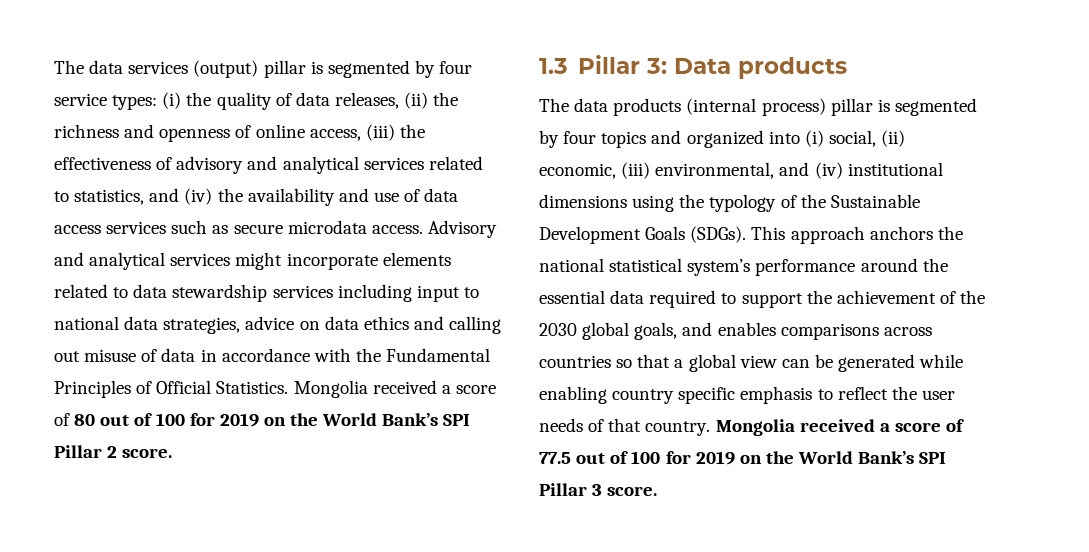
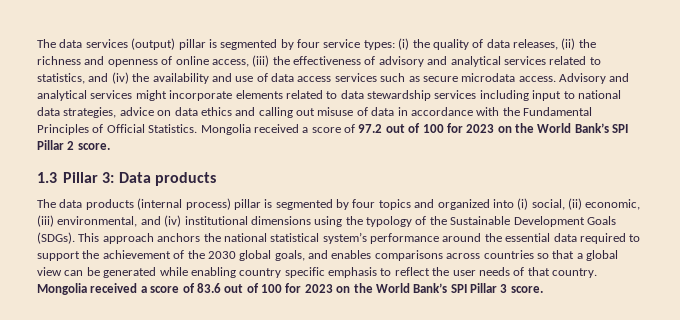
[74,413,259,427] 80 out of 100 for 2019 -> [358,123,495,133] 97.2 out of 100 for 2023
[539,451,735,465] 77.5 out of 100 for 2019 -> [196,283,333,293] 83.6 out of 100 for 2023

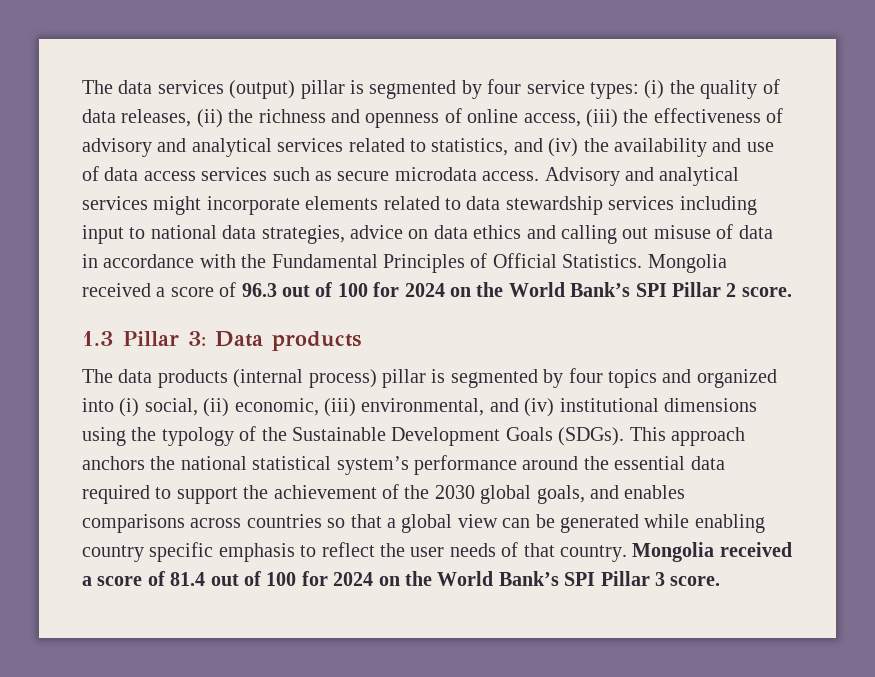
[358,123,495,133] 97.2 out of 100 for 2023 -> [241,282,445,297] 96.3 out of 100 for 2024
[196,283,333,293] 83.6 out of 100 for 2023 -> [170,571,374,586] 81.4 out of 100 for 2024

